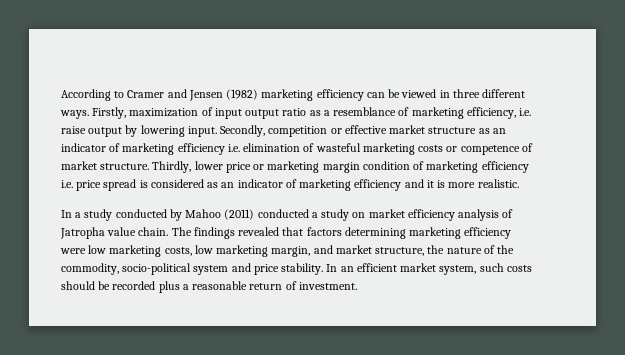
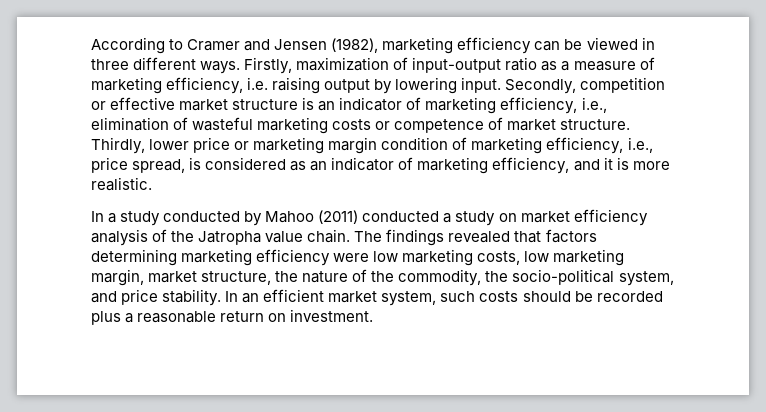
[226,89,259,100] (1982) -> [331,38,379,53] (1982),
[214,108,280,119] input output -> [412,57,502,73] input-output
[333,107,397,116] resemblance -> [573,61,636,71] measure
[61,126,86,134] raise -> [272,77,321,94] raising
[478,128,506,134] [61,143,240,155] as an indicator of marketing efficiency i.e. -> [302,97,607,114] is an indicator of marketing efficiency, i.e.,
[481,161,529,173] [61,179,137,191] efficiency i.e. price spread -> [546,137,653,154] [91,157,186,173] efficiency, i.e., price spread,
[354,179,402,191] efficiency -> [492,157,570,174] efficiency,
(514, 213) none -> [171,231,195,242] the
[313,245,333,254] and -> (144, 277) none
[122,263,229,275] socio-political system -> [485,269,674,286] the socio-political system,
[285,281,297,290] of -> [268,313,287,322] on

